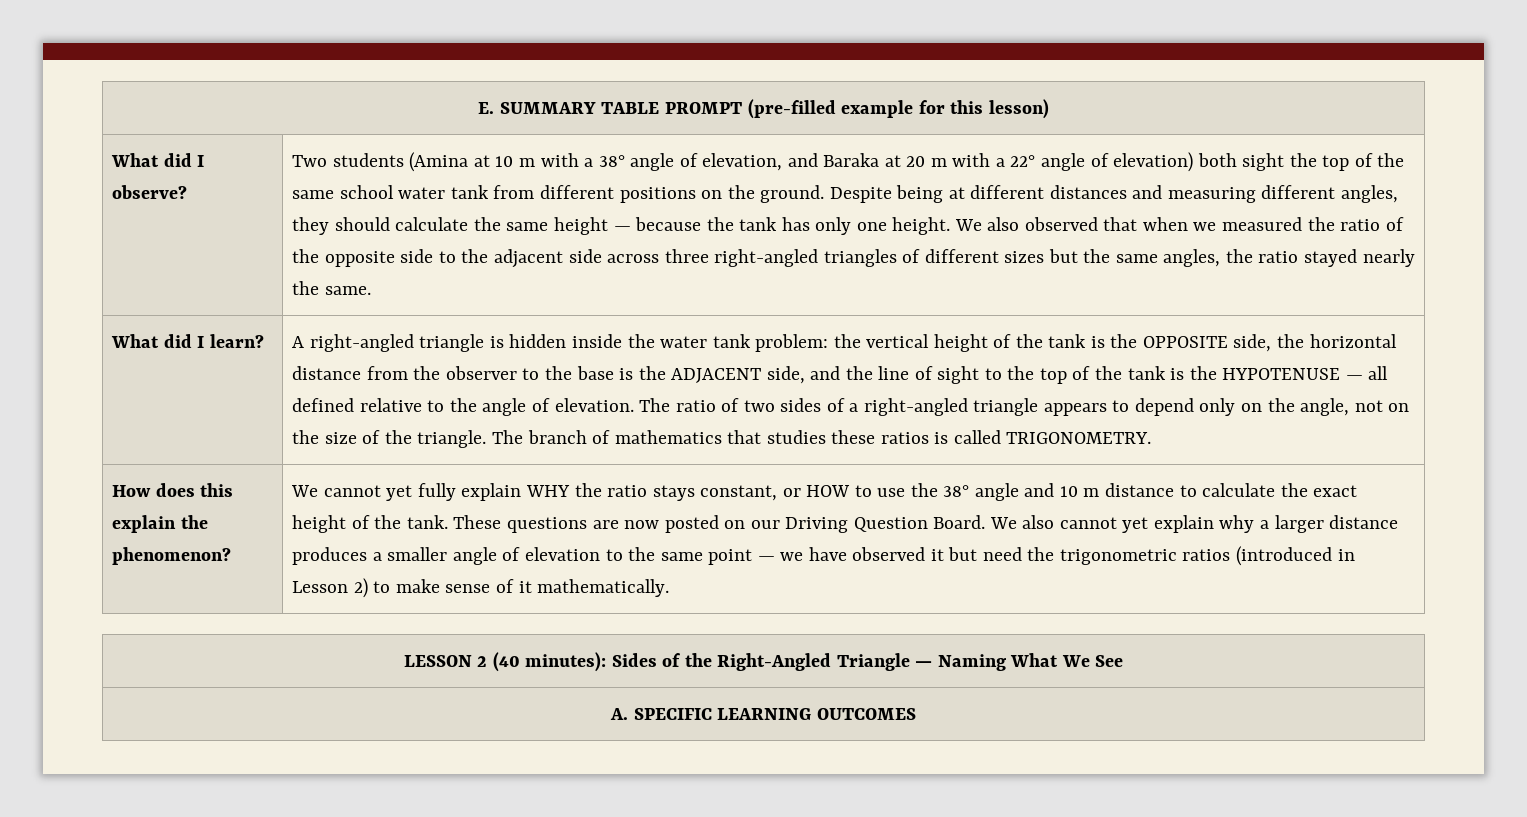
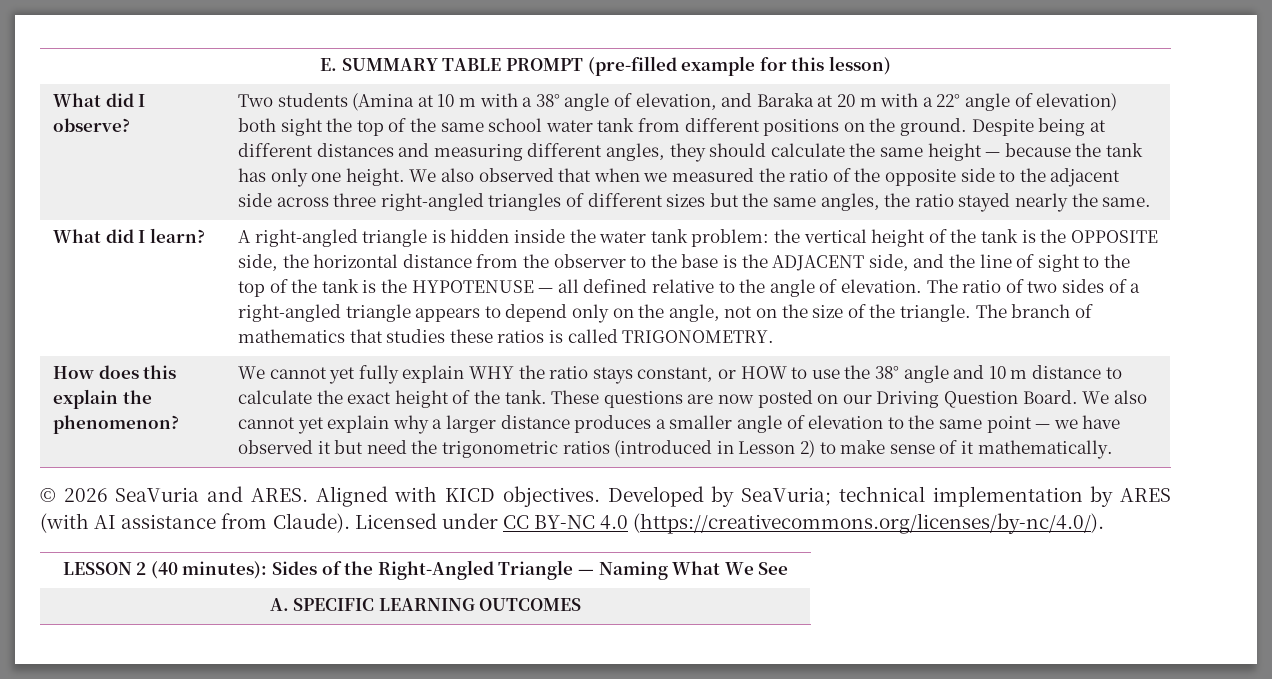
(670, 588) none -> [40,486,1171,507] [40,513,1105,534] // © 2026 SeaVuria and ARES. Aligned with KICD objectives. Developed by SeaVuria; technical implementation by ARES (with AI assistance from Claude). Licensed under CC BY-NC 4.0 (https://creativecommons.org/licenses/by-nc/4.0/).

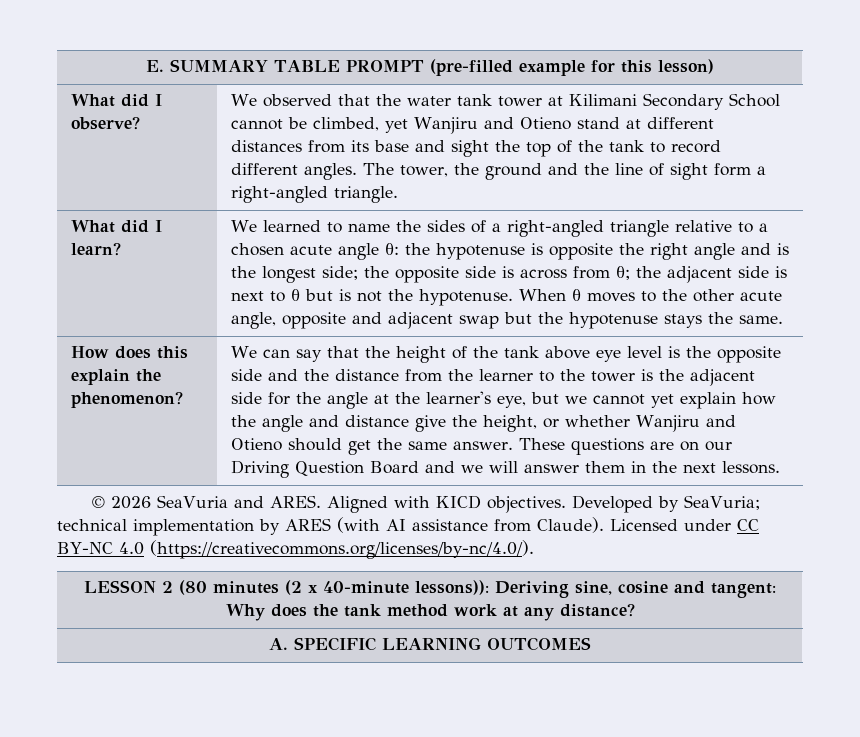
[238,93,1118,111] [238,118,277,132] Two students (Amina at 10 m with a 38° angle of elevation, and Baraka at 20 m with a 22° angle of elevation) both -> [230,93,780,110] [230,117,714,134] [230,140,445,153] We observed that the water tank tower at Kilimani Secondary School cannot be climbed, yet Wanjiru and Otieno stand at different distances from its base and
[440,118,1106,136] [238,143,1143,162] [238,168,1121,187] [238,193,1152,212] [53,228,205,243] [238,229,1158,247] [238,254,1130,272] [238,279,1058,297] same school water tank from different positions on the ground. Despite being at different distances and measuring different angles, they should calculate the same height — because the tank has only one height. We also observed that when we measured the ratio of the opposite side to the adjacent side across three right-angled triangles of different sizes but the same angles, the ratio stayed nearly the same. // What did I learn? | A right-angled triangle is hidden inside the water tank problem: the vertical height of the tank is the OPPOSITE side, the horizontal distance from the observer to the base is the ADJACENT side, and the line of sight to the top of the tank is the HYPOTENUSE — all defined relative to the angle of elevation. The ratio of two -> [608,140,721,153] [230,163,766,180] [230,186,398,203] [70,220,162,233] [70,242,121,256] [230,220,421,233] tank to record different angles. The tower, the ground and the line of sight form a right-angled triangle. // What did I learn? | We learned to name the
[415,304,1093,323] [238,329,775,343] appears to depend only on the angle, not on the size of the triangle. The branch of mathematics that studies these ratios is called TRIGONOMETRY. -> [674,220,768,233] [230,243,789,260] [230,266,787,283] [230,289,782,306] [230,312,783,329] relative to a chosen acute angle θ: the hypotenuse is opposite the right angle and is the longest side; the opposite side is across from θ; the adjacent side is next to θ but is not the hypotenuse. When θ moves to the other acute angle, opposite and adjacent swap but the hypotenuse stays the same.
[269,365,1122,384] [238,390,547,408] cannot yet fully explain WHY the ratio stays constant, or HOW to use the 38° angle and 10 m distance to calculate the exact height of the tank. -> [262,346,781,363] [230,369,755,386] [230,391,776,409] [230,415,736,432] [230,438,513,455] can say that the height of the tank above eye level is the opposite side and the distance from the learner to the tower is the adjacent side for the angle at the learner's eye, but we cannot yet explain how the angle and distance give the height, or whether Wanjiru and Otieno should get the same answer.
[718,390,813,408] now posted -> (674, 445) none
[1022,390,1147,404] [238,415,1121,434] [238,440,1113,459] Board. We also cannot yet explain why a larger distance produces a smaller angle of elevation to the same point — we have observed it but need the trigonometric ratios (introduced in Lesson 2) to make sense of it mathematically. -> [369,461,780,474] Board and we will answer them in the next lessons.
[150,560,789,580] (40 minutes): Sides of the Right-Angled Triangle — Naming What We See -> [179,580,776,598] [225,603,635,621] (80 minutes (2 x 40-minute lessons)): Deriving sine, cosine and tangent: Why does the tank method work at any distance?

